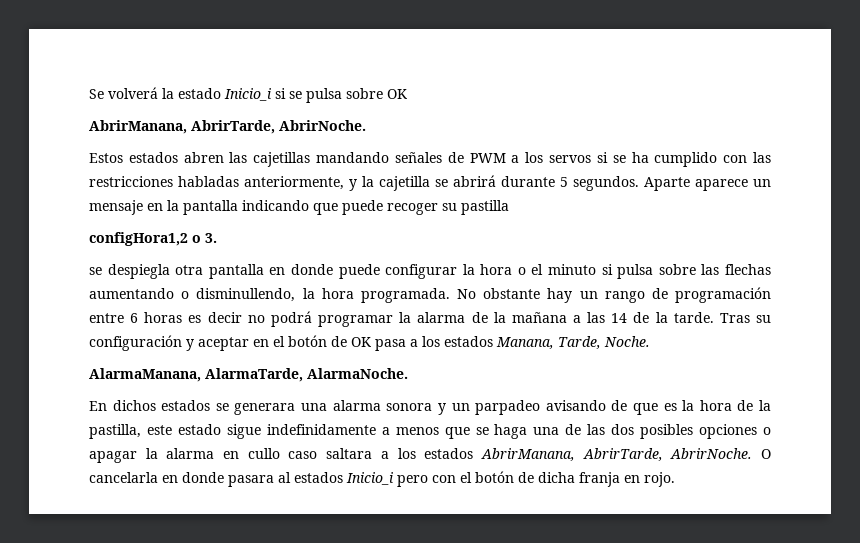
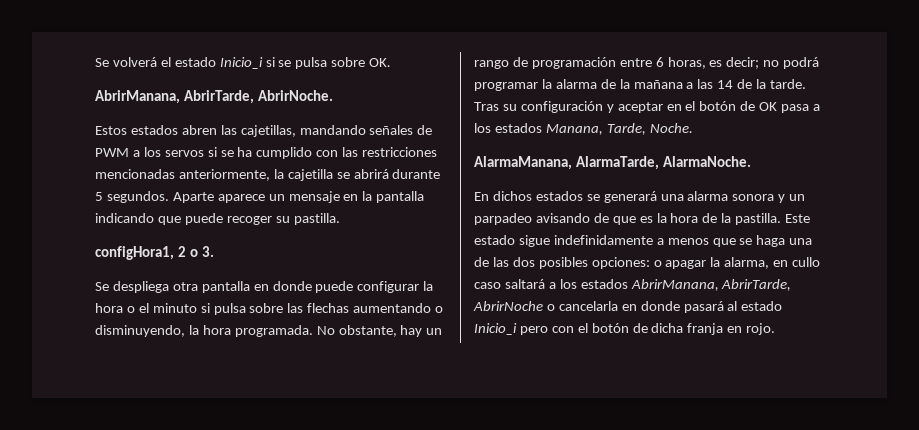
[162,88,174,99] la -> [160,57,171,67] el
[387,89,407,99] OK -> [369,58,392,67] OK.
[253,152,311,167] cajetillas -> [240,125,296,137] cajetillas,
[178,176,357,191] habladas anteriormente, y -> [95,169,270,181] mencionadas anteriormente,
[461,200,509,215] [89,232,188,246] pastilla // configHora1,2 -> [293,213,340,225] [95,246,186,260] pastilla. // configHora1, 2
[89,264,170,279] se despiegla -> [95,281,169,293] Se despliega
[196,288,296,302] disminullendo, -> [95,325,185,337] disminuyendo,
[483,288,541,299] obstante -> [338,325,397,337] obstante,
[144,312,242,323] horas es decir -> [667,57,760,69] horas, es decir;
[234,403,296,415] generara -> [603,191,657,203] generará
[89,424,172,439] pastilla, este -> [735,213,811,225] pastilla. Este
[699,424,758,439] opciones -> [591,257,650,269] opciones:
[166,448,215,459] alarma -> [724,257,770,269] alarma,
[326,448,373,459] saltara -> [504,279,545,289] saltará
[670,448,771,459] AbrirNoche. O -> [473,301,555,311] AbrirNoche o
[228,472,343,487] pasara al estados -> [683,301,783,313] pasará al estado

